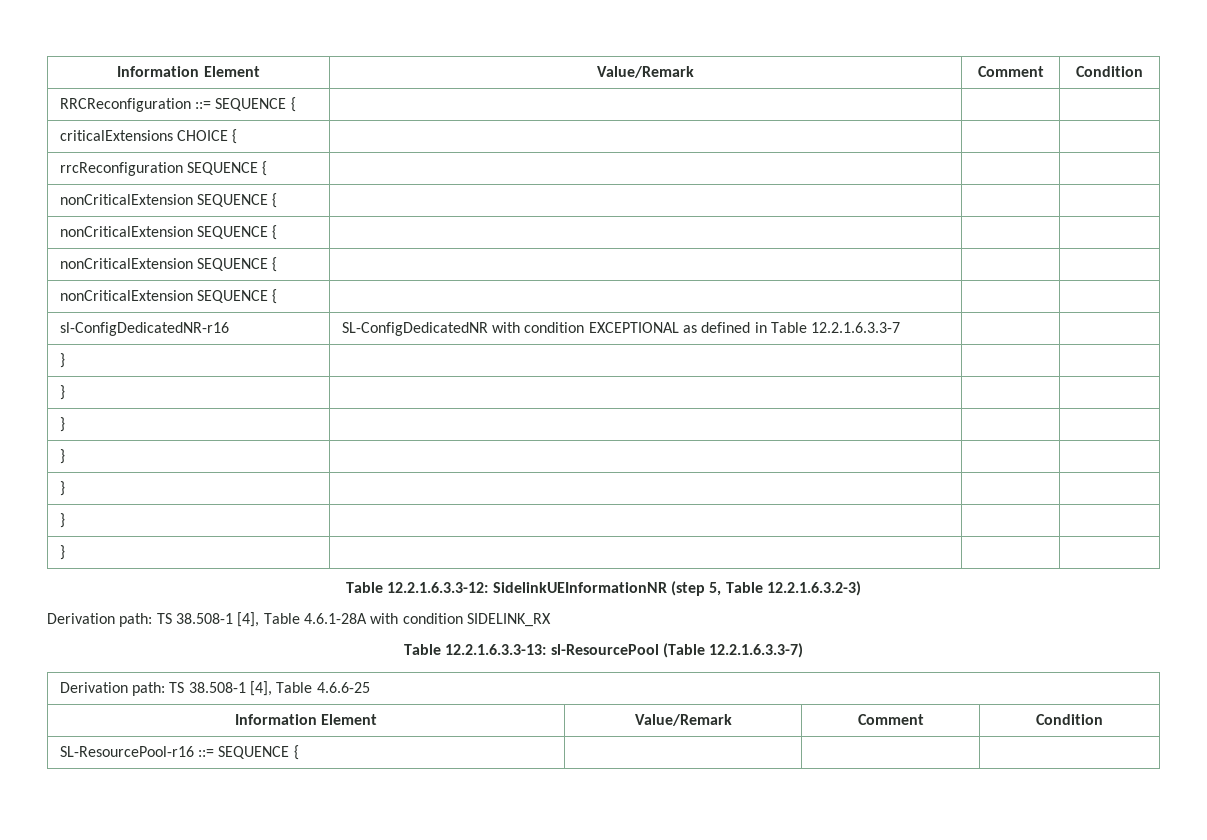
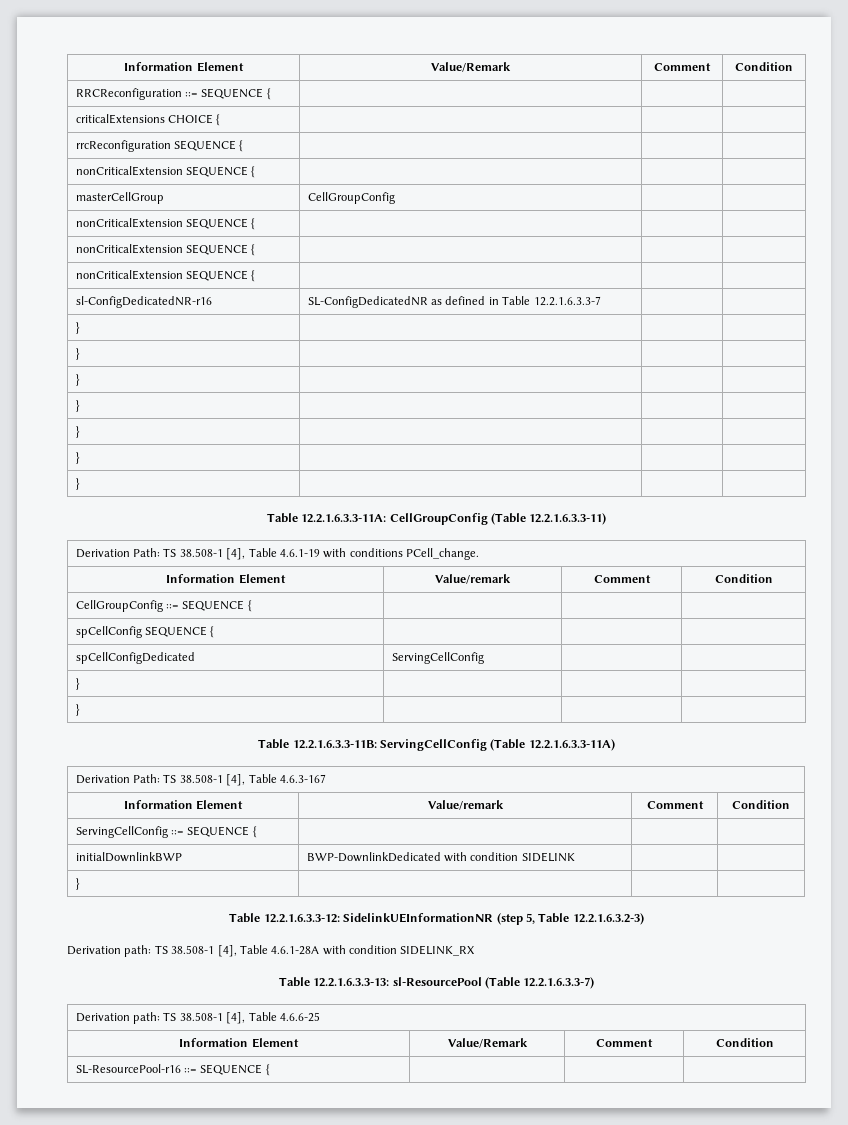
(278, 200) none -> [75,192,164,204] [307,192,395,204] // masterCellGroup | CellGroupConfig | |
[492,322,679,333] with condition EXCEPTIONAL -> (428, 302) none
(65, 552) none -> [266,513,607,525] [75,548,480,560] [166,574,286,584] [435,574,511,584] [593,575,651,583] [714,574,773,583] [75,600,252,612] [75,626,215,638] [75,652,195,664] [391,652,484,664] [75,678,80,690] [75,704,80,716] [258,739,615,751] [75,774,326,786] [123,800,244,810] [427,800,504,810] [646,801,704,809] [732,800,790,809] [75,826,257,838] [75,852,182,862] [306,852,575,862] [75,878,80,890] // Table 12.2.1.6.3.3-11A: CellGroupConfig (Table 12.2.1.6.3.3-11) // Derivation Path: TS 38.508-1 [4], Table 4.6.1-19 with conditions PCell_change. // Information Element | Value/remark | Comment | Condition // CellGroupConfig ::= SEQUENCE { | | | // spCellConfig SEQUENCE { | | | // spCellConfigDedicated | ServingCellConfig | | // } | | | // } | | | // Table 12.2.1.6.3.3-11B: ServingCellConfig (Table 12.2.1.6.3.3-11A) // Derivation Path: TS 38.508-1 [4], Table 4.6.3-167 // Information Element | Value/remark | Comment | Condition // ServingCellConfig ::= SEQUENCE { | | | // initialDownlinkBWP | BWP-DownlinkDedicated with condition SIDELINK | | // } | | |

